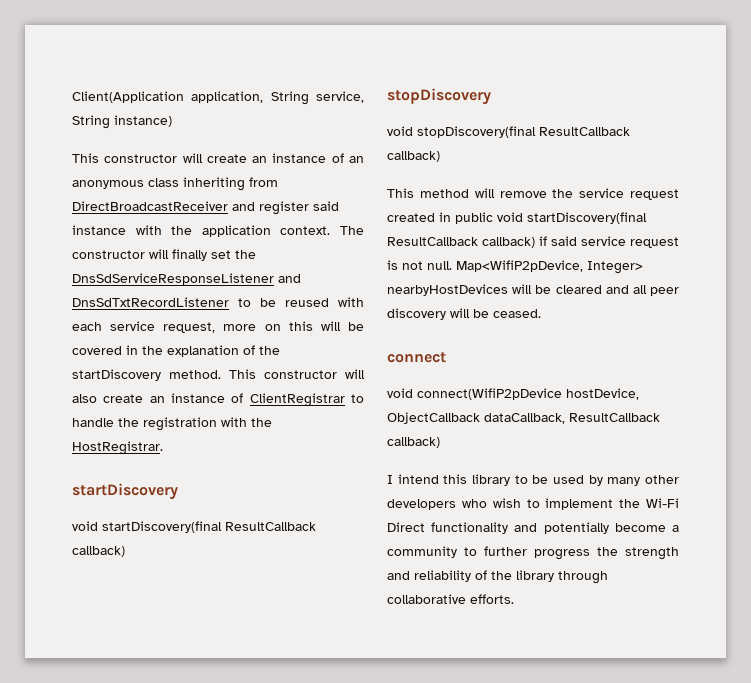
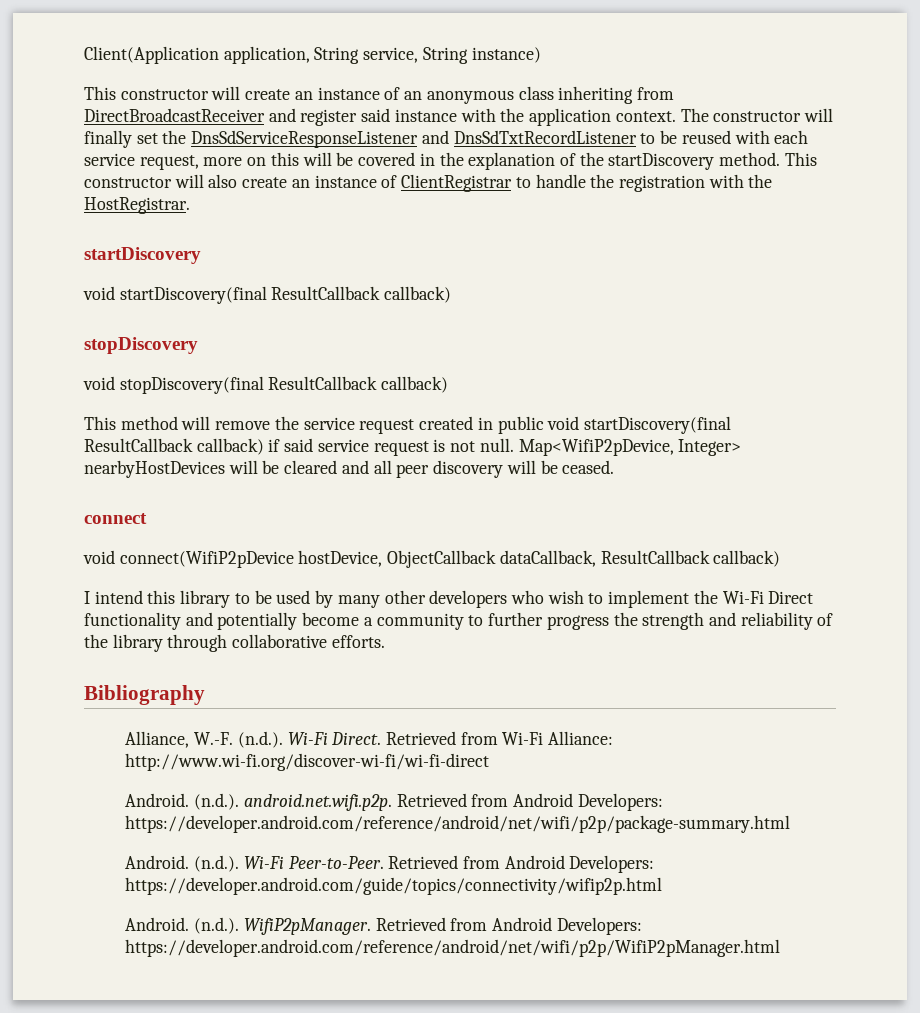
(514, 599) none -> [84,685,205,705] [125,731,614,748] [125,753,490,771] [125,793,663,811] [125,815,791,833] [125,855,655,873] [125,877,663,895] [125,917,642,935] [125,939,781,957] // Bibliography // Alliance, W.-F. (n.d.). Wi-Fi Direct. Retrieved from Wi-Fi Alliance: http://www.wi-fi.org/discover-wi-fi/wi-fi-direct // Android. (n.d.). android.net.wifi.p2p. Retrieved from Android Developers: https://developer.android.com/reference/android/net/wifi/p2p/package-summary.html // Android. (n.d.). Wi-Fi Peer-to-Peer. Retrieved from Android Developers: https://developer.android.com/guide/topics/connectivity/wifip2p.html // Android. (n.d.). WifiP2pManager. Retrieved from Android Developers: https://developer.android.com/reference/android/net/wifi/p2p/WifiP2pManager.html

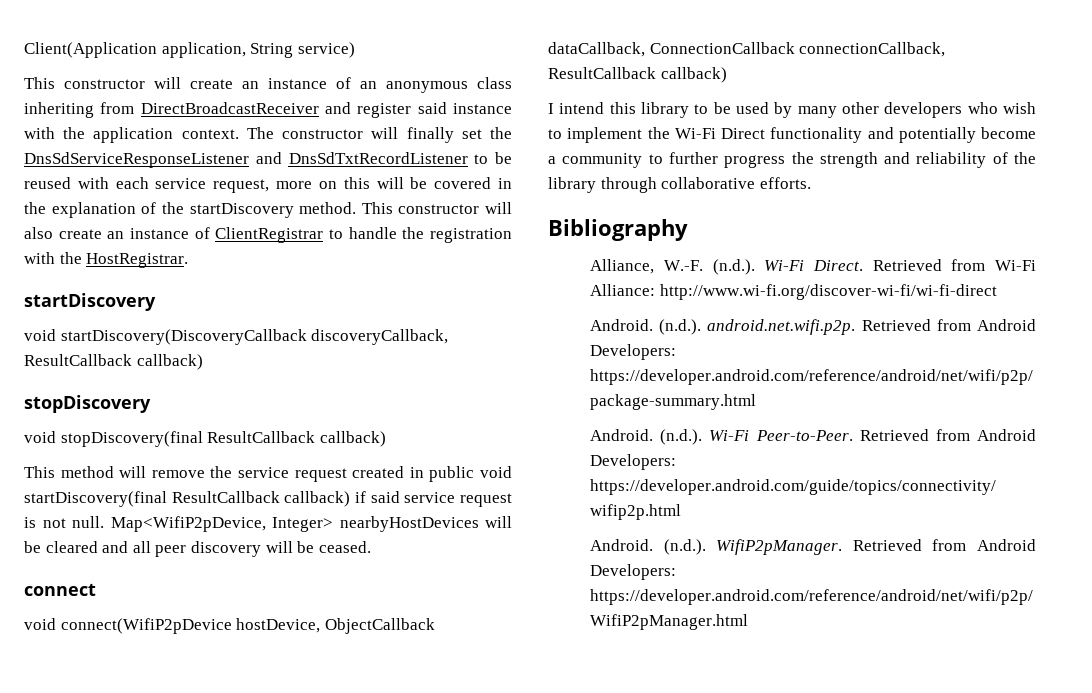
[363,47,541,64] service, String instance) -> [297,42,355,58] service)
[119,286,267,304] startDiscovery(final -> [60,329,449,345] startDiscovery(DiscoveryCallback discoveryCallback,
(596, 558) none -> [649,42,946,57] ConnectionCallback connectionCallback,

